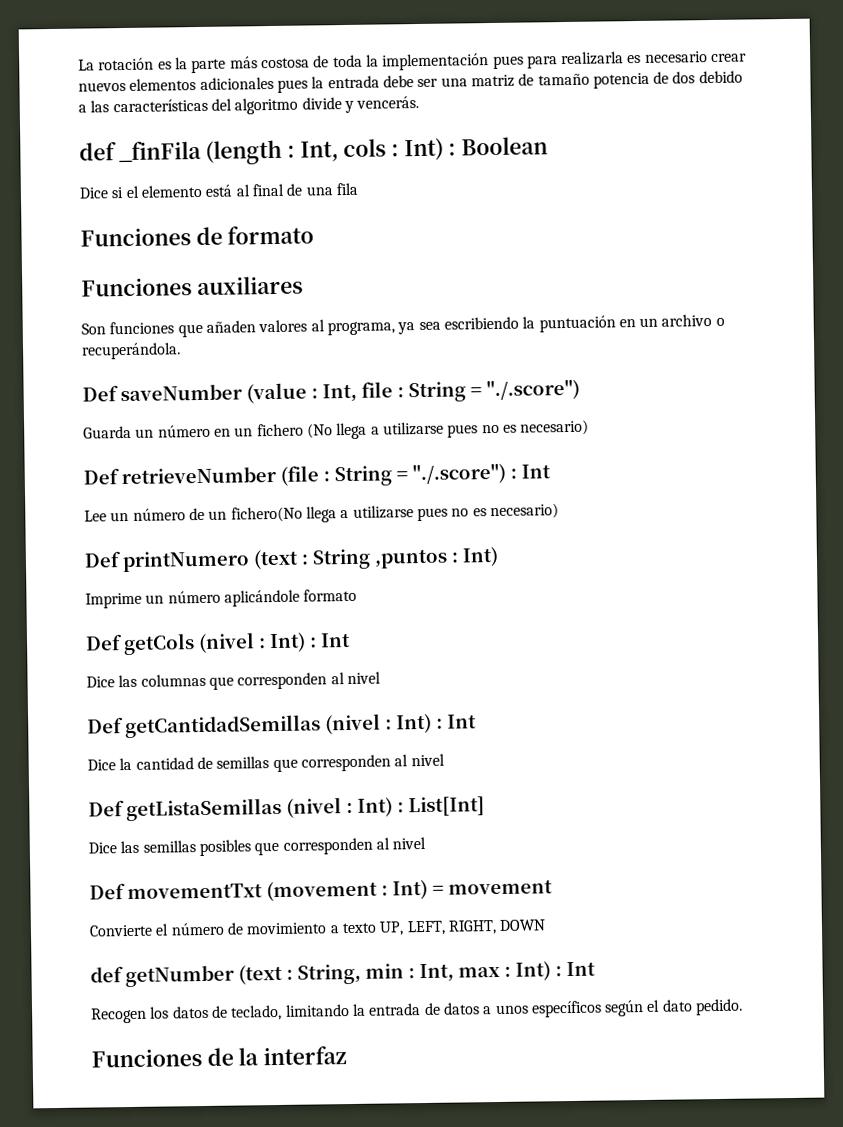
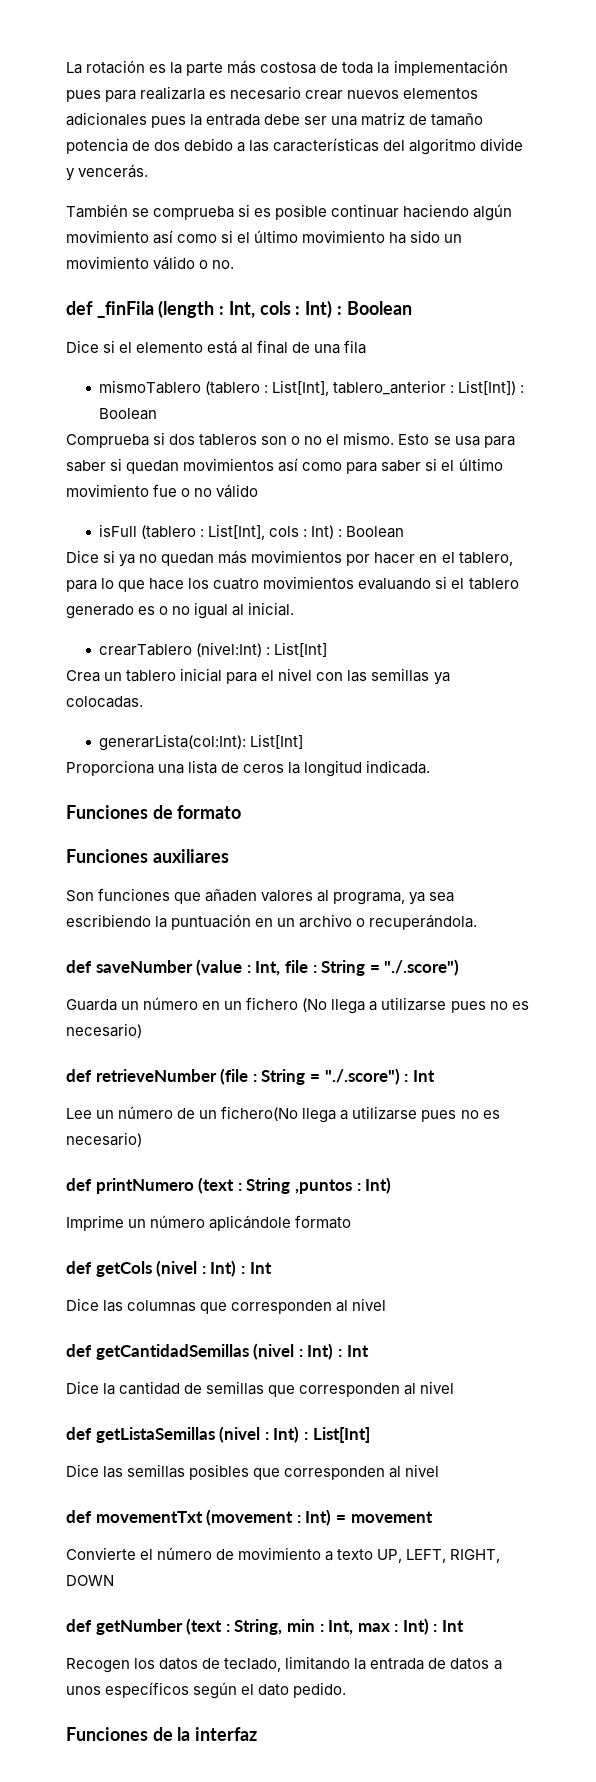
(420, 102) none -> [66,204,513,221] [66,230,463,244] [66,256,235,270] // También se comprueba si es posible continuar haciendo algún movimiento así como si el último movimiento ha sido un movimiento válido o no.
(358, 189) none -> [99,380,525,396] [99,408,158,420] [66,432,515,448] [66,458,503,474] [66,484,259,498] [99,524,405,540] [66,550,513,567] [66,576,519,592] [66,602,295,619] [99,642,328,657] [66,668,450,685] [66,696,143,708] [99,734,304,751] [66,760,431,777] // mismoTablero (tablero : List[Int], tablero_anterior : List[Int]) : Boolean // Comprueba si dos tableros son o no el mismo. Esto se usa para saber si quedan movimientos así como para saber si el último movimiento fue o no válido // isFull (tablero : List[Int], cols : Int) : Boolean // Dice si ya no quedan más movimientos por hacer en el tablero, para lo que hace los cuatro movimientos evaluando si el tablero generado es o no igual al inicial. // crearTablero (nivel:Int) : List[Int] // Crea un tablero inicial para el nivel con las semillas ya colocadas. // generarLista(col:Int): List[Int] // Proporciona una lista de ceros la longitud indicada.
[82,385,119,402] Def -> [66,960,92,973] def
[83,468,120,485] Def -> [66,1069,92,1082] def
[84,551,122,568] Def -> [66,1178,92,1191] def
[85,634,123,651] Def -> [66,1261,92,1274] def
[87,717,124,734] Def -> [66,1344,92,1357] def
[88,800,125,817] Def -> [66,1427,92,1440] def
[89,883,126,900] Def -> [66,1510,92,1523] def

